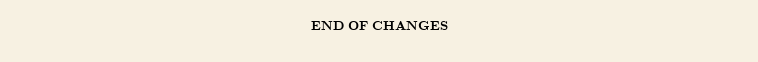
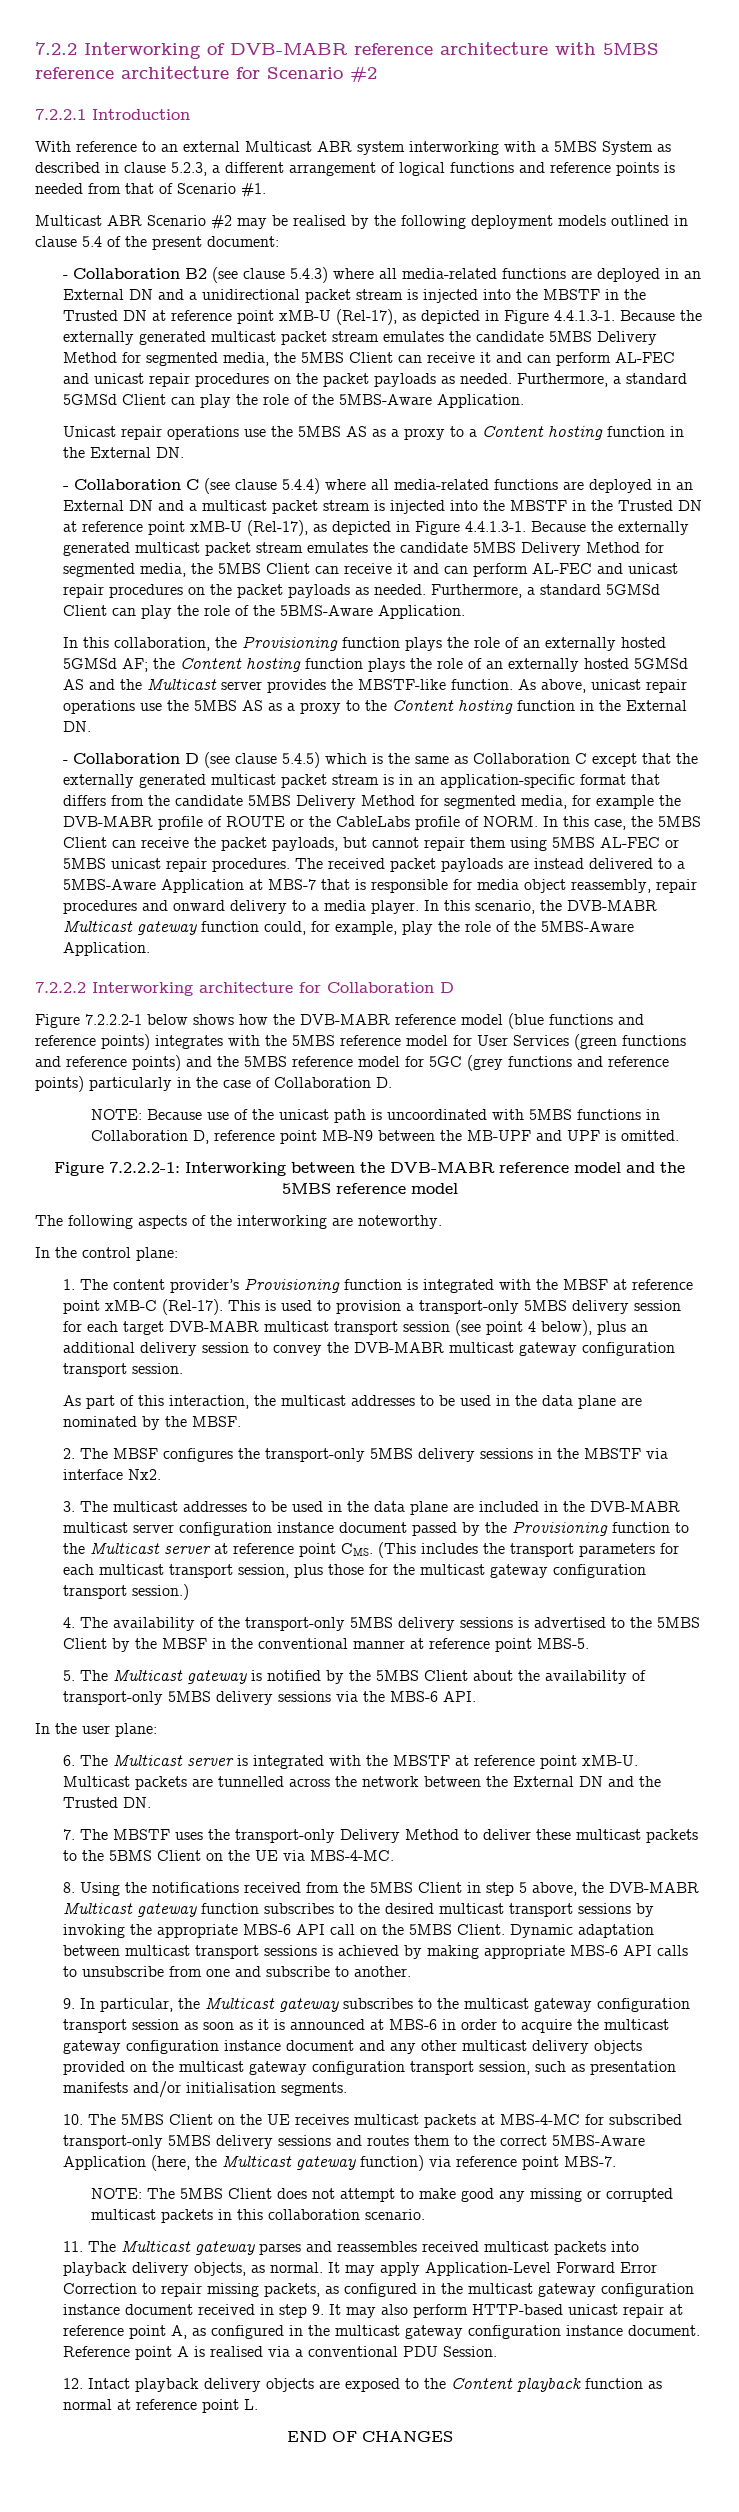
(310, 25) none -> [35,42,659,59] [35,66,377,82] [35,109,190,120] [35,141,671,155] [35,162,675,176] [35,183,266,197] [35,215,688,229] [35,236,279,250] [62,267,701,283] [62,289,646,303] [62,309,702,325] [62,331,657,345] [62,352,675,366] [62,373,687,387] [62,394,524,408] [62,426,684,440] [62,447,184,458] [62,478,693,494] [62,500,702,514] [62,520,689,536] [62,542,664,556] [62,563,678,577] [62,584,660,598] [62,605,465,619] [62,636,666,651] [62,658,688,672] [62,678,687,693] [62,700,687,714] [62,721,91,732] [62,752,698,768] [62,774,660,788] [62,795,681,809] [62,816,701,830] [62,837,679,851] [62,858,685,872] [62,879,697,893] [62,900,657,914] [62,920,634,935] [62,942,150,956] [35,982,454,996] [35,1013,644,1029] [35,1034,686,1050] [35,1055,669,1071] [35,1076,392,1092] [90,1109,660,1123] [90,1130,679,1144] [54,1162,685,1176] [281,1183,458,1194] [35,1215,442,1229] [35,1247,178,1261] [62,1278,693,1293] [62,1299,681,1315] [62,1320,648,1336] [62,1342,675,1356] [62,1363,183,1377] [62,1395,642,1409] [62,1416,241,1430] [62,1448,668,1462] [62,1469,161,1480] [62,1501,680,1515] [62,1521,689,1536] [62,1542,679,1558] [62,1564,646,1578] [62,1584,189,1600] [62,1617,700,1631] [62,1638,589,1652] [62,1669,646,1684] [62,1691,476,1705] [35,1723,157,1737] [62,1754,638,1769] [62,1776,661,1790] [62,1797,151,1808] [62,1829,698,1843] [62,1850,394,1861] [62,1882,699,1896] [62,1902,654,1917] [62,1924,654,1938] [62,1945,688,1959] [62,1966,411,1977] [62,1997,690,2012] [62,2019,669,2033] [62,2040,642,2054] [62,2061,676,2075] [62,2081,347,2098] [62,2114,682,2128] [62,2135,645,2149] [62,2155,616,2171] [90,2188,673,2202] [90,2209,425,2223] [62,2240,639,2255] [62,2262,657,2276] [62,2283,694,2297] [62,2304,683,2318] [62,2325,700,2339] [62,2346,497,2360] [62,2378,662,2392] [62,2399,258,2413] 7.2.2 Interworking of DVB-MABR reference architecture with 5MBS reference architecture for Scenario #2 // 7.2.2.1 Introduction // With reference to an external Multicast ABR system interworking with a 5MBS System as described in clause 5.2.3, a different arrangement of logical functions and reference points is needed from that of Scenario #1. // Multicast ABR Scenario #2 may be realised by the following deployment models outlined in clause 5.4 of the present document: // - Collaboration B2 (see clause 5.4.3) where all media-related functions are deployed in an External DN and a unidirectional packet stream is injected into the MBSTF in the Trusted DN at reference point xMB-U (Rel-17), as depicted in Figure 4.4.1.3-1. Because the externally generated multicast packet stream emulates the candidate 5MBS Delivery Method for segmented media, the 5MBS Client can receive it and can perform AL-FEC and unicast repair procedures on the packet payloads as needed. Furthermore, a standard 5GMSd Client can play the role of the 5MBS-Aware Application. // Unicast repair operations use the 5MBS AS as a proxy to a Content hosting function in the External DN. // - Collaboration C (see clause 5.4.4) where all media-related functions are deployed in an External DN and a multicast packet stream is injected into the MBSTF in the Trusted DN at reference point xMB-U (Rel-17), as depicted in Figure 4.4.1.3-1. Because the externally generated multicast packet stream emulates the candidate 5MBS Delivery Method for segmented media, the 5MBS Client can receive it and can perform AL-FEC and unicast repair procedures on the packet payloads as needed. Furthermore, a standard 5GMSd Client can play the role of the 5BMS-Aware Application. // In this collaboration, the Provisioning function plays the role of an externally hosted 5GMSd AF; the Content hosting function plays the role of an externally hosted 5GMSd AS and the Multicast server provides the MBSTF-like function. As above, unicast repair operations use the 5MBS AS as a proxy to the Content hosting function in the External DN. // - Collaboration D (see clause 5.4.5) which is the same as Collaboration C except that the externally generated multicast packet stream is in an application-specific format that differs from the candidate 5MBS Delivery Method for segmented media, for example the DVB-MABR profile of ROUTE or the CableLabs profile of NORM. In this case, the 5MBS Client can receive the packet payloads, but cannot repair them using 5MBS AL-FEC or 5MBS unicast repair procedures. The received packet payloads are instead delivered to a 5MBS-Aware Application at MBS-7 that is responsible for media object reassembly, repair procedures and onward delivery to a media player. In this scenario, the DVB-MABR Multicast gateway function could, for example, play the role of the 5MBS-Aware Application. // 7.2.2.2 Interworking architecture for Collaboration D // Figure 7.2.2.2-1 below shows how the DVB-MABR reference model (blue functions and reference points) integrates with the 5MBS reference model for User Services (green functions and reference points) and the 5MBS reference model for 5GC (grey functions and reference points) particularly in the case of Collaboration D. // NOTE: Because use of the unicast path is uncoordinated with 5MBS functions in Collaboration D, reference point MB-N9 between the MB-UPF and UPF is omitted. // Figure 7.2.2.2-1: Interworking between the DVB-MABR reference model and the 5MBS reference model // The following aspects of the interworking are noteworthy. // In the control plane: // 1. The content provider’s Provisioning function is integrated with the MBSF at reference point xMB-C (Rel-17). This is used to provision a transport-only 5MBS delivery session for each target DVB-MABR multicast transport session (see point 4 below), plus an additional delivery session to convey the DVB-MABR multicast gateway configuration transport session. // As part of this interaction, the multicast addresses to be used in the data plane are nominated by the MBSF. // 2. The MBSF configures the transport-only 5MBS delivery sessions in the MBSTF via interface Nx2. // 3. The multicast addresses to be used in the data plane are included in the DVB-MABR multicast server configuration instance document passed by the Provisioning function to the Multicast server at reference point CMS. (This includes the transport parameters for each multicast transport session, plus those for the multicast gateway configuration transport session.) // 4. The availability of the transport-only 5MBS delivery sessions is advertised to the 5MBS Client by the MBSF in the conventional manner at reference point MBS-5. // 5. The Multicast gateway is notified by the 5MBS Client about the availability of transport-only 5MBS delivery sessions via the MBS-6 API. // In the user plane: // 6. The Multicast server is integrated with the MBSTF at reference point xMB-U. Multicast packets are tunnelled across the network between the External DN and the Trusted DN. // 7. The MBSTF uses the transport-only Delivery Method to deliver these multicast packets to the 5BMS Client on the UE via MBS-4-MC. // 8. Using the notifications received from the 5MBS Client in step 5 above, the DVB-MABR Multicast gateway function subscribes to the desired multicast transport sessions by invoking the appropriate MBS-6 API call on the 5MBS Client. Dynamic adaptation between multicast transport sessions is achieved by making appropriate MBS-6 API calls to unsubscribe from one and subscribe to another. // 9. In particular, the Multicast gateway subscribes to the multicast gateway configuration transport session as soon as it is announced at MBS-6 in order to acquire the multicast gateway configuration instance document and any other multicast delivery objects provided on the multicast gateway configuration transport session, such as presentation manifests and/or initialisation segments. // 10. The 5MBS Client on the UE receives multicast packets at MBS-4-MC for subscribed transport-only 5MBS delivery sessions and routes them to the correct 5MBS-Aware Application (here, the Multicast gateway function) via reference point MBS-7. // NOTE: The 5MBS Client does not attempt to make good any missing or corrupted multicast packets in this collaboration scenario. // 11. The Multicast gateway parses and reassembles received multicast packets into playback delivery objects, as normal. It may apply Application-Level Forward Error Correction to repair missing packets, as configured in the multicast gateway configuration instance document received in step 9. It may also perform HTTP-based unicast repair at reference point A, as configured in the multicast gateway configuration instance document. Reference point A is realised via a conventional PDU Session. // 12. Intact playback delivery objects are exposed to the Content playback function as normal at reference point L. //

